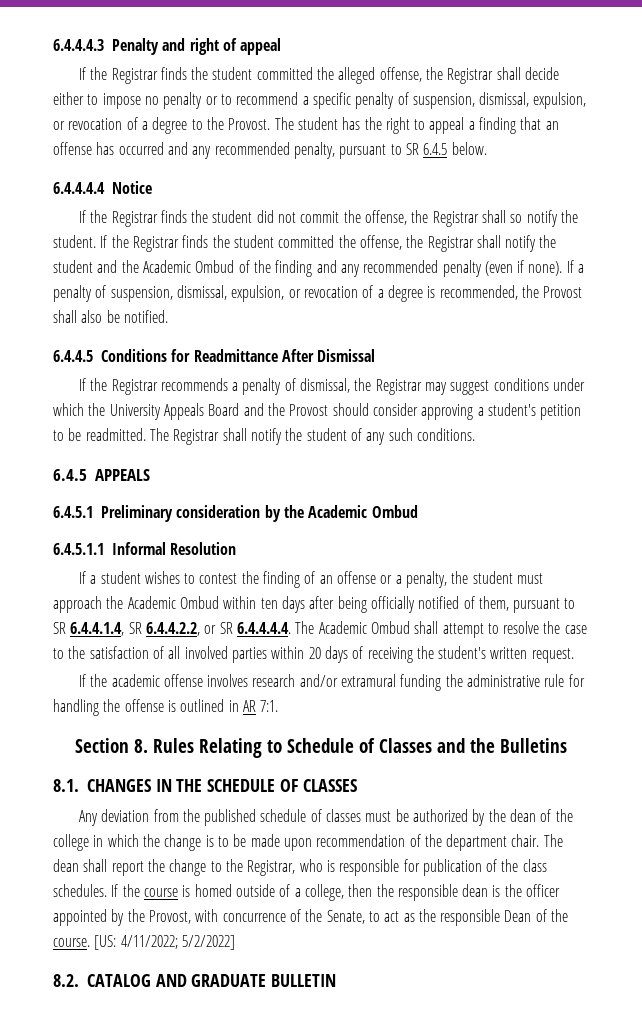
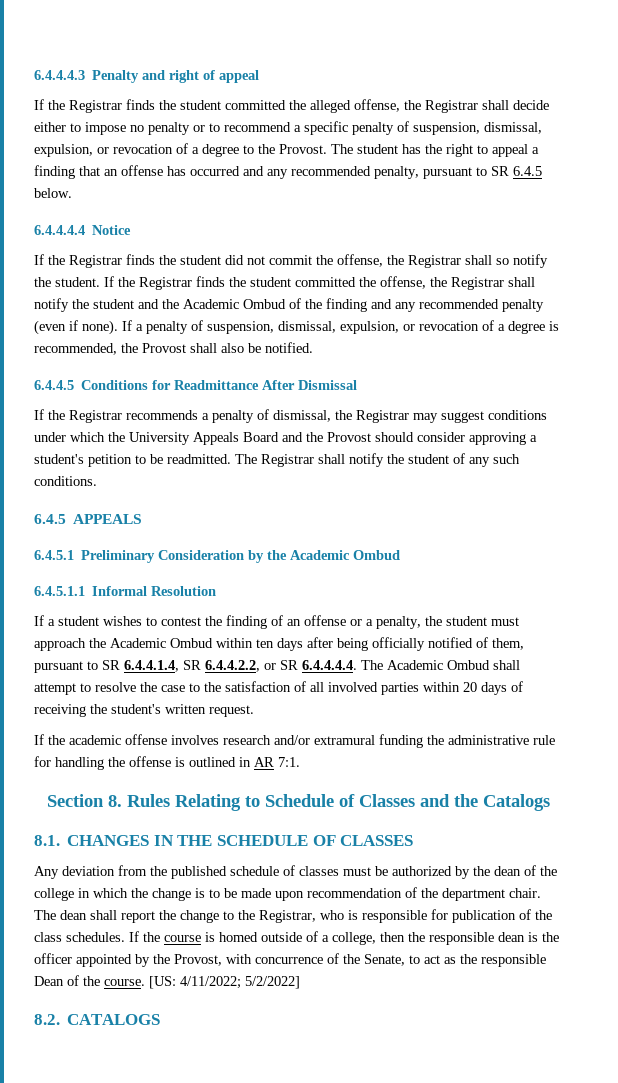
[176,505,261,518] consideration -> [158,550,245,560] Consideration
[500,738,567,753] Bulletins -> [483,794,550,811] Catalogs
[87,974,337,987] CATALOG AND GRADUATE BULLETIN -> [67,1014,161,1025] CATALOGS

